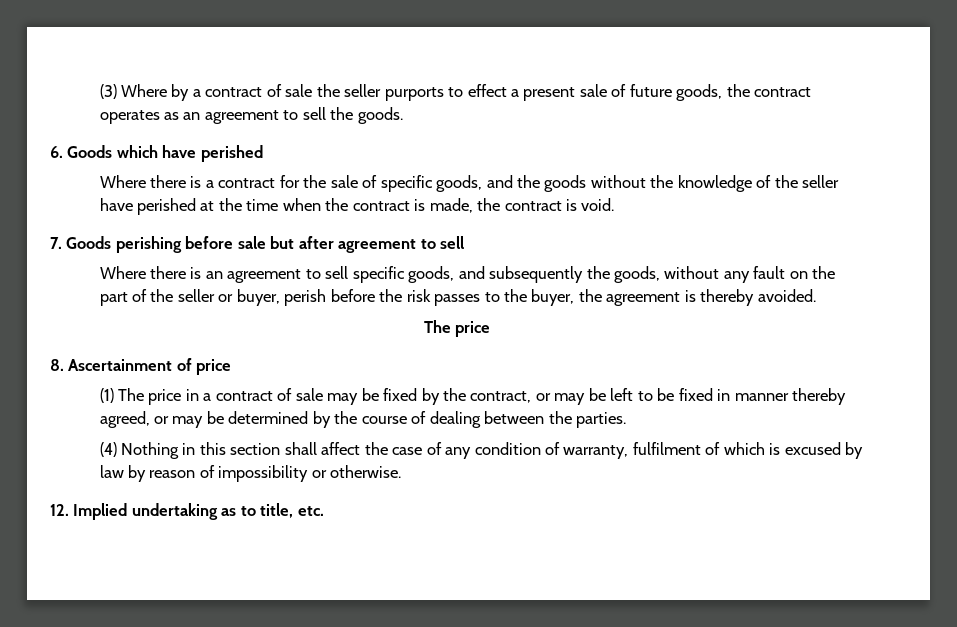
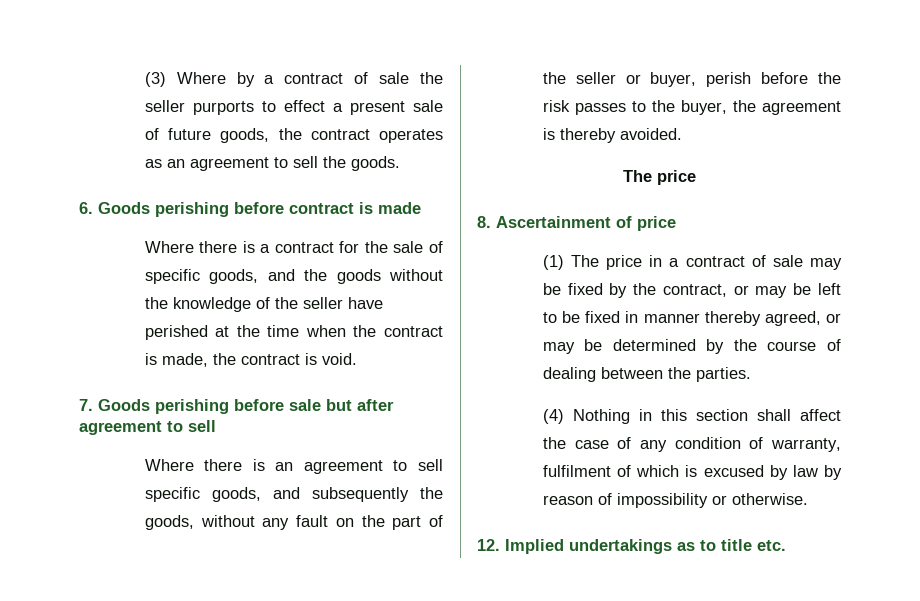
[116,145,263,162] which have perished -> [155,202,421,217] perishing before contract is made
[131,503,218,520] undertaking -> [569,539,672,554] undertakings
[260,503,294,518] title, -> [721,539,752,551] title

